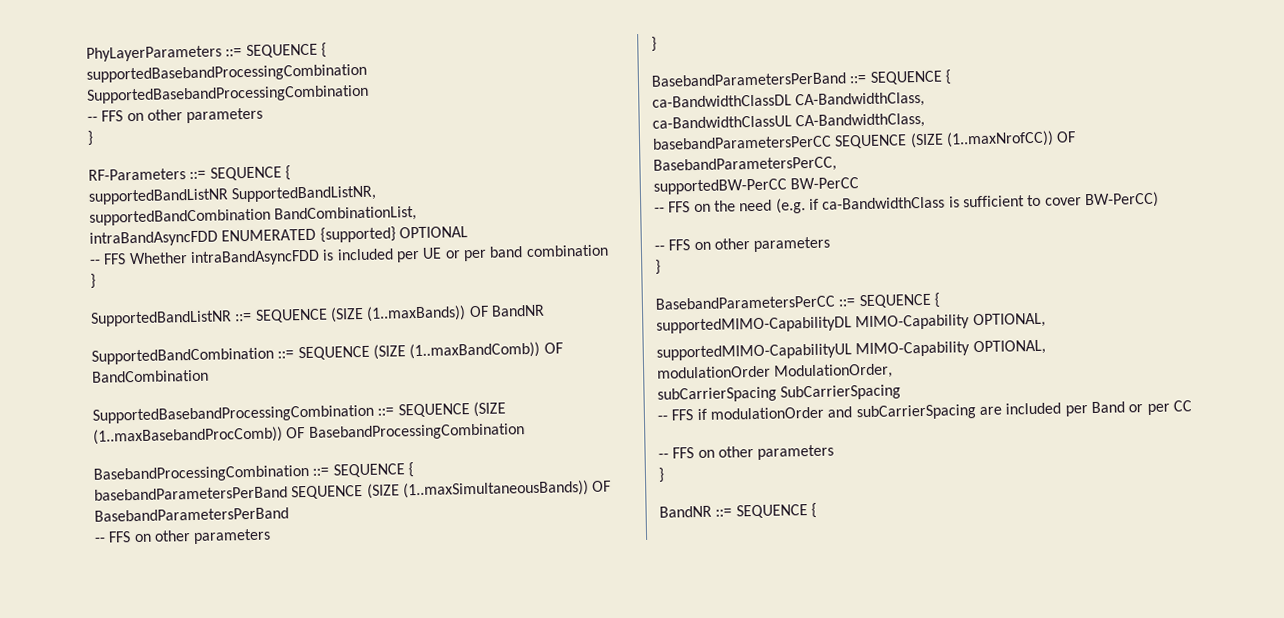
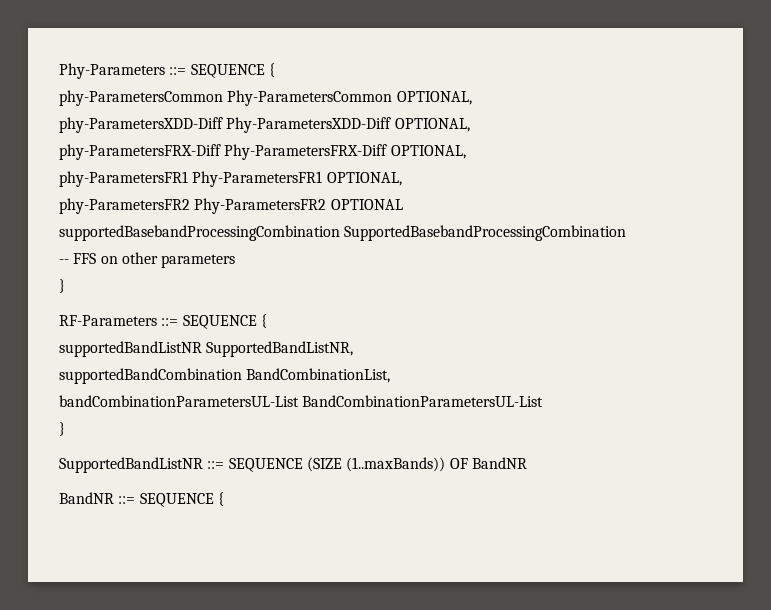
[86,42,327,62] PhyLayerParameters ::= SEQUENCE { -> [59,63,275,79] [59,90,472,106] [59,117,470,133] [59,144,466,160] [59,171,402,187] [59,198,403,214] Phy-Parameters ::= SEQUENCE { // phy-ParametersCommon Phy-ParametersCommon OPTIONAL, // phy-ParametersXDD-Diff Phy-ParametersXDD-Diff OPTIONAL, // phy-ParametersFRX-Diff Phy-ParametersFRX-Diff OPTIONAL, // phy-ParametersFR1 Phy-ParametersFR1 OPTIONAL, // phy-ParametersFR2 Phy-ParametersFR2 OPTIONAL
[89,226,468,247] [90,244,609,267] intraBandAsyncFDD ENUMERATED {supported} OPTIONAL // -- FFS Whether intraBandAsyncFDD is included per UE or per band combination -> [59,395,544,407] bandCombinationParametersUL-List BandCombinationParametersUL-List
[91,341,563,365] [92,369,209,383] [92,401,506,424] [93,423,525,445] [93,462,414,483] [94,479,612,501] [94,507,289,522] [94,528,272,545] [651,36,657,52] [651,69,952,87] [652,91,926,109] [652,112,926,130] [652,130,1077,150] [653,156,837,174] [653,177,860,195] [654,191,1159,214] [654,236,831,252] [655,259,661,275] [655,292,941,310] [656,312,1046,334] [656,339,1046,361] [657,363,894,380] [657,384,902,403] [657,400,1192,421] [658,444,835,460] [658,467,665,483] // SupportedBandCombination ::= SEQUENCE (SIZE (1..maxBandComb)) OF BandCombination // SupportedBasebandProcessingCombination ::= SEQUENCE (SIZE (1..maxBasebandProcComb)) OF BasebandProcessingCombination // BasebandProcessingCombination ::= SEQUENCE { // basebandParametersPerBand SEQUENCE (SIZE (1..maxSimultaneousBands)) OF BasebandParametersPerBand // -- FFS on other parameters // } // BasebandParametersPerBand ::= SEQUENCE { // ca-BandwidthClassDL CA-BandwidthClass, // ca-BandwidthClassUL CA-BandwidthClass, // basebandParametersPerCC SEQUENCE (SIZE (1..maxNrofCC)) OF BasebandParametersPerCC, // supportedBW-PerCC BW-PerCC // -- FFS on the need (e.g. if ca-BandwidthClass is sufficient to cover BW-PerCC) // -- FFS on other parameters // } // BasebandParametersPerCC ::= SEQUENCE { // supportedMIMO-CapabilityDL MIMO-Capability OPTIONAL, // supportedMIMO-CapabilityUL MIMO-Capability OPTIONAL, // modulationOrder ModulationOrder, // subCarrierSpacing SubCarrierSpacing // -- FFS if modulationOrder and subCarrierSpacing are included per Band or per CC // -- FFS on other parameters // } -> (527, 463) none

